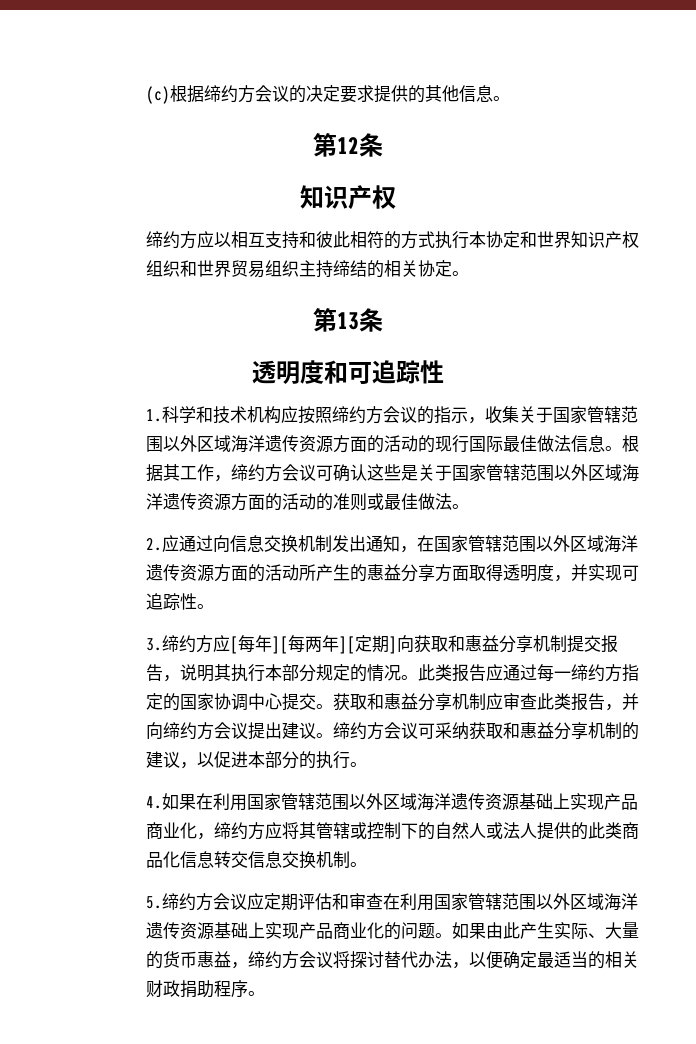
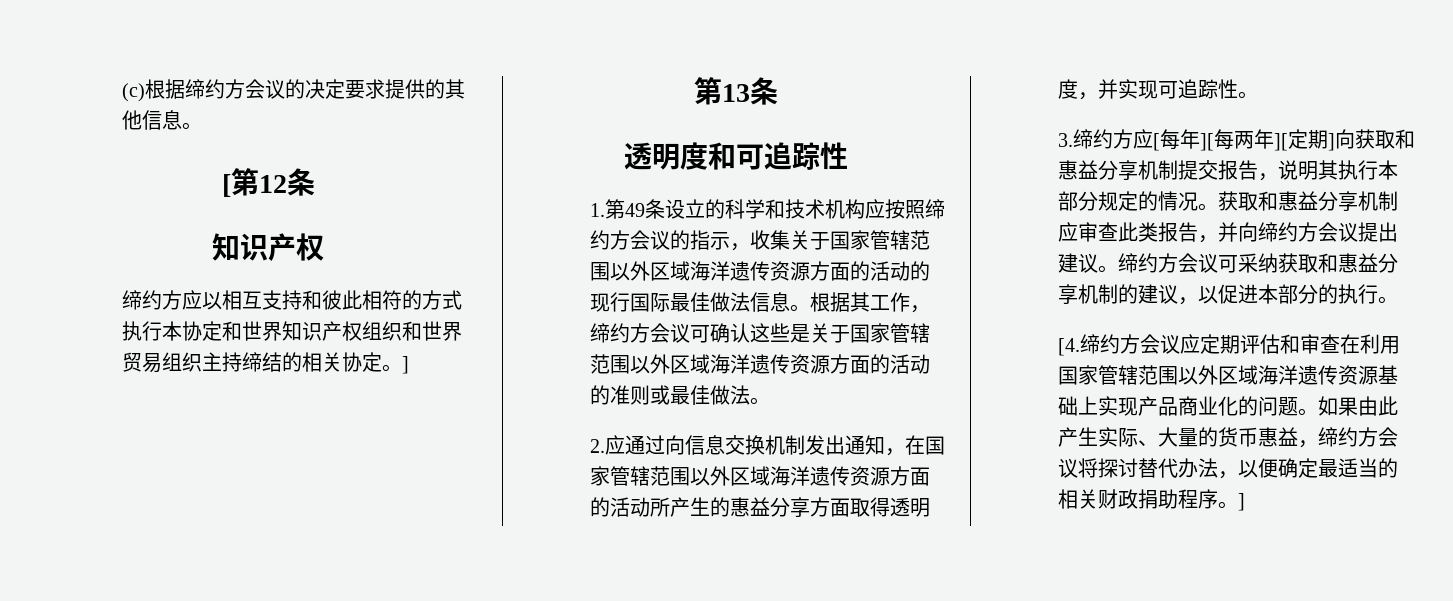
(510, 98) none -> [221,174,231,197] [
(469, 273) none -> [402,356,410,374] ]
(162, 415) none -> [605,199,726,219] 第49条设立的
[417,664,639,682] [145,693,333,711] 此类报告应通过每一缔约方指定的国家协调中心提交。 -> (1219, 207) none
[145,793,638,811] [145,822,639,840] [145,851,367,869] [145,896,162,909] 4.如果在利用国家管辖范围以外区域海洋遗传资源基础上实现产品商业化，缔约方应将其管辖或控制下的自然人或法人提供的此类商品化信息转交信息交换机制。 // 5. -> [1058,338,1081,356] [4.
(265, 993) none -> [1238,493,1246,511] ]

